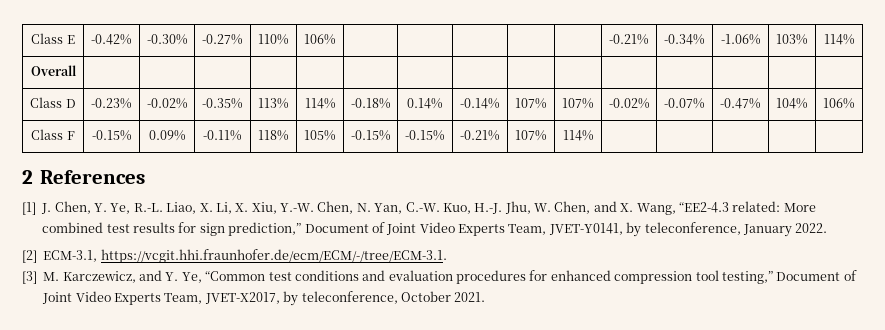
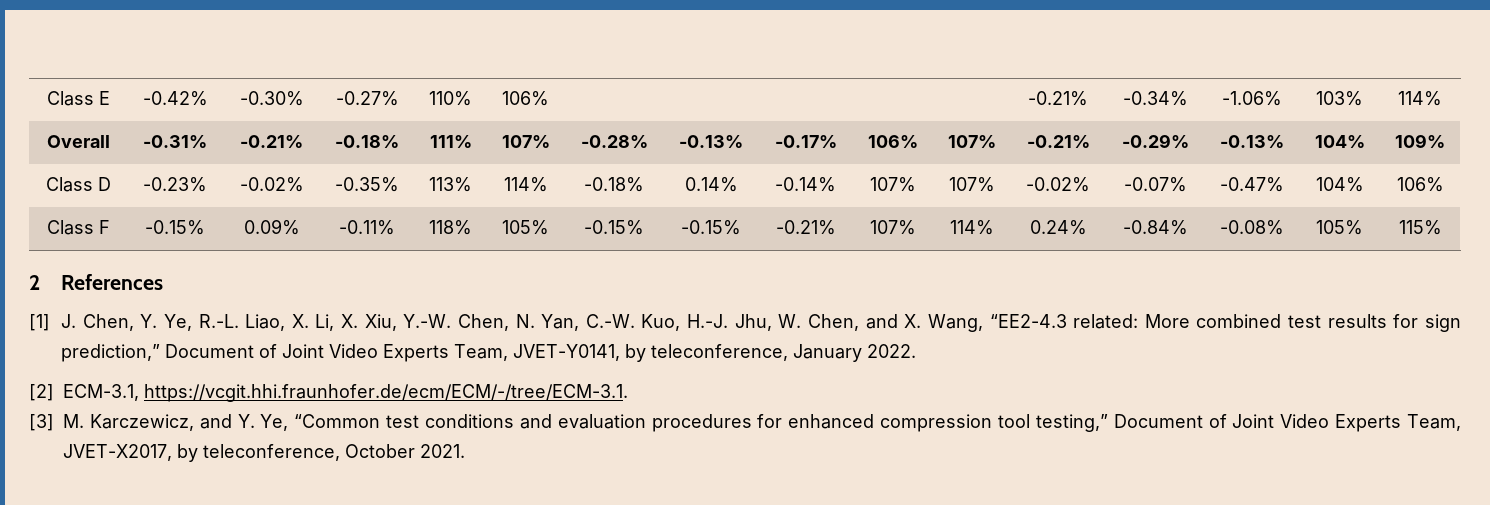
(77, 70) | | | | | | | | | | | | | | -> [143,135,207,148] [240,135,303,148] [335,135,399,148] [429,135,472,148] [501,135,550,148] [580,135,648,148] [679,135,743,148] [774,135,837,148] [867,135,918,148] [947,135,996,148] [1026,135,1090,148] [1121,134,1189,148] [1220,135,1284,148] [1314,135,1365,148] [1395,134,1445,148] -0.31% | -0.21% | -0.18% | 111% | 107% | -0.28% | -0.13% | -0.17% | 106% | 107% | -0.21% | -0.29% | -0.13% | 104% | 109%
(594, 135) | | | | -> [1029,220,1087,235] [1122,220,1188,235] [1220,220,1284,235] [1316,220,1363,235] [1398,220,1442,235] 0.24% | -0.84% | -0.08% | 105% | 115%

